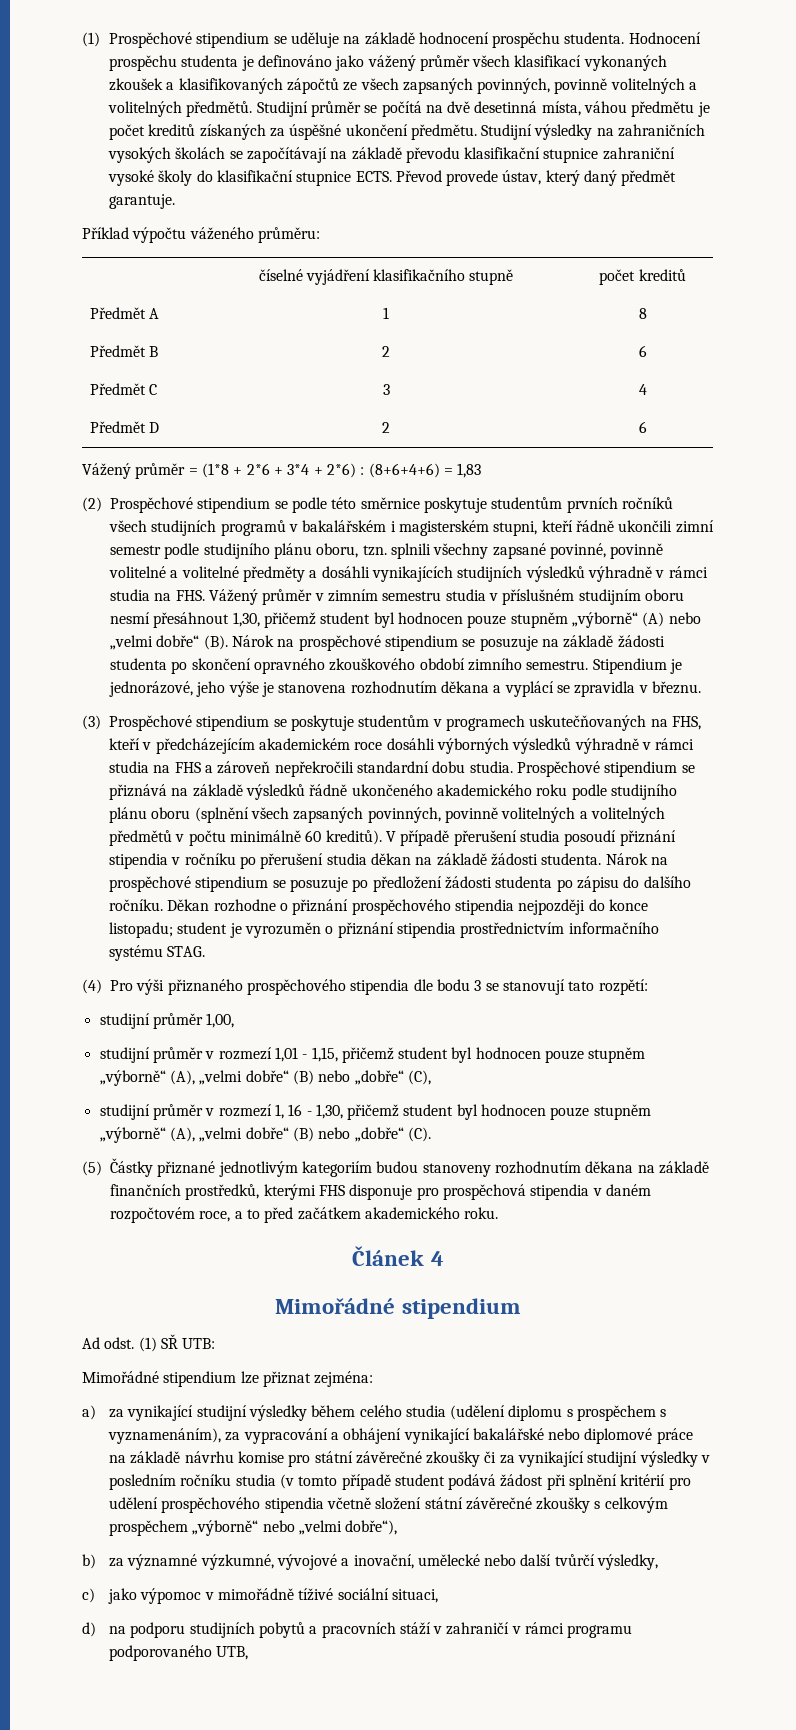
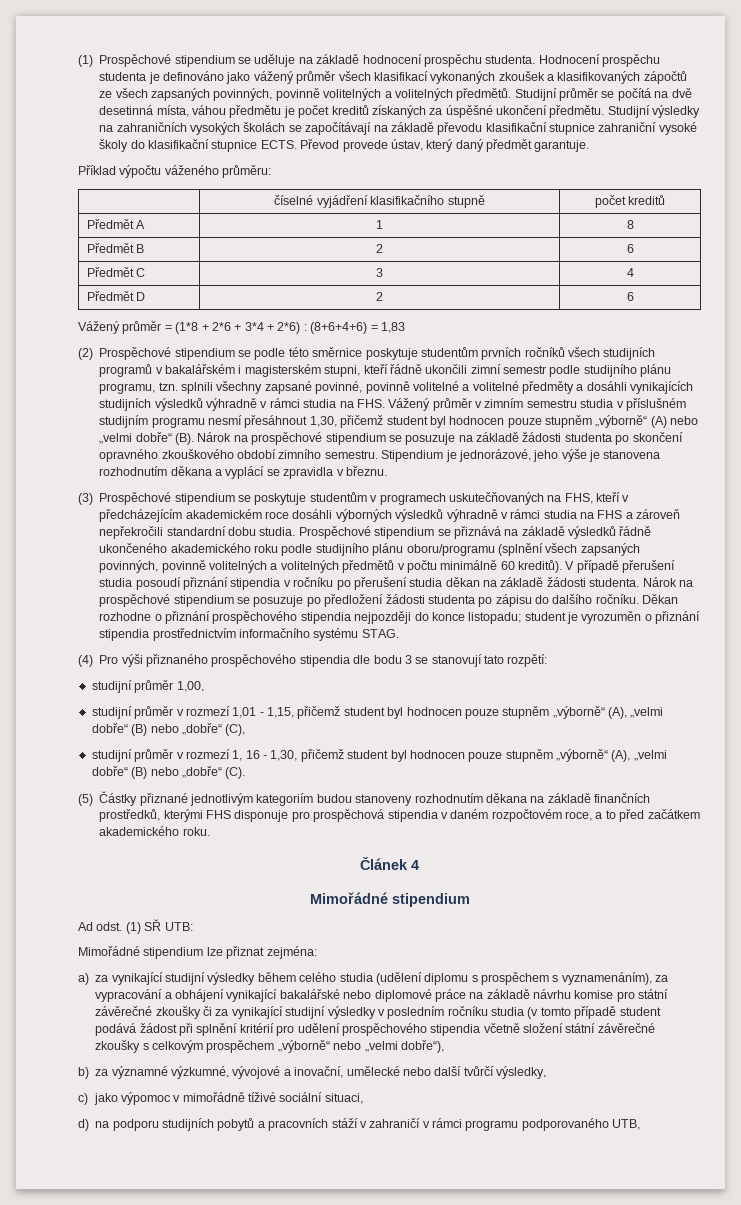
[316,543,359,558] oboru, -> [99,383,156,394] programu,
[644,589,684,601] oboru -> [151,417,205,428] programu
[151,807,191,819] oboru -> [406,544,495,556] oboru/programu

